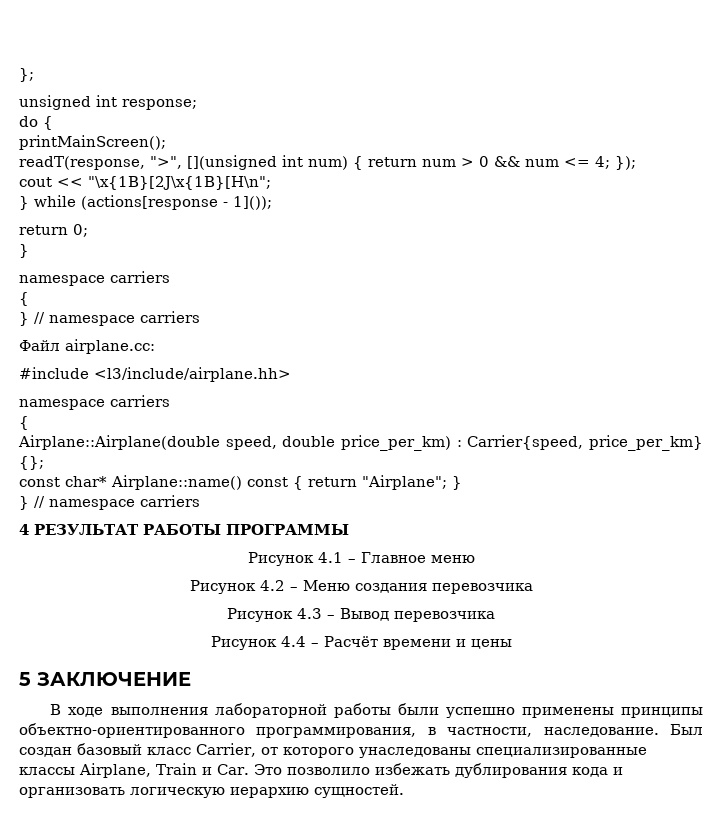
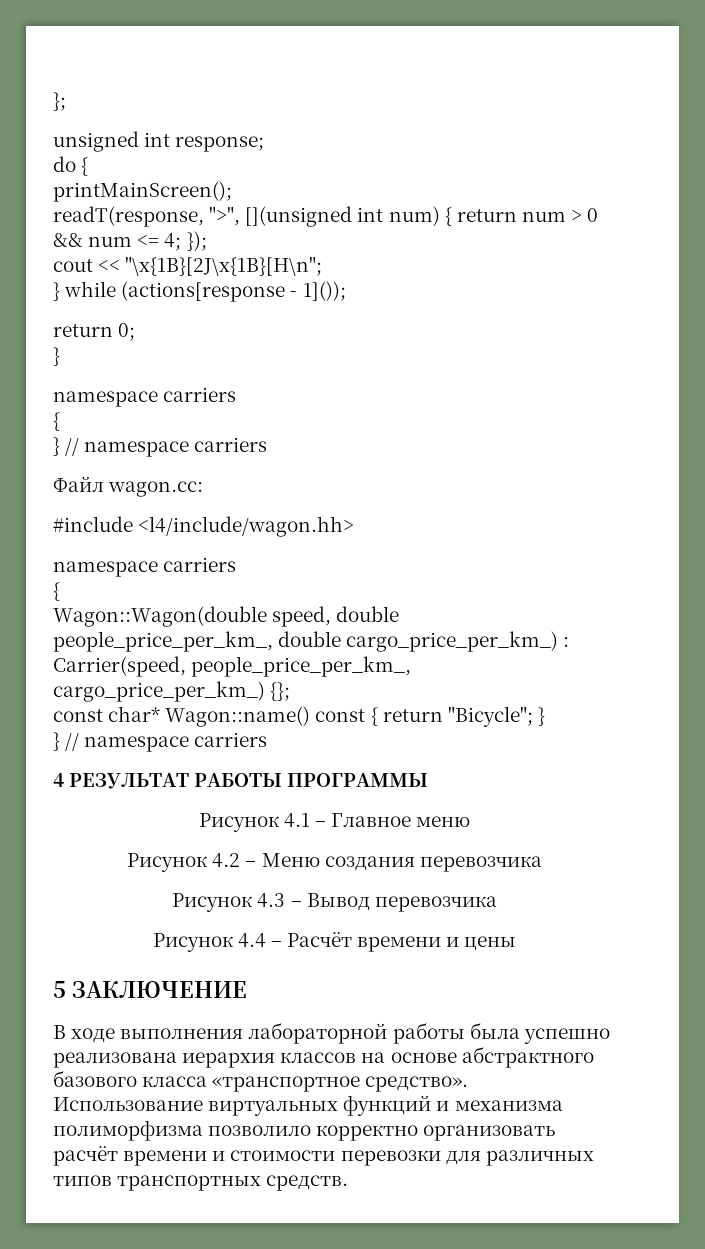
[65,339,155,354] airplane.cc: -> [108,481,204,497] wagon.cc:
[94,367,291,382] [19,395,170,410] [19,416,29,430] [18,435,220,450] <l3/include/airplane.hh> // namespace carriers // { // Airplane::Airplane(double -> [138,516,355,537] [53,557,237,577] [53,582,60,601] [53,606,267,627] <l4/include/wagon.hh> // namespace carriers // { // Wagon::Wagon(double
[341,435,703,451] price_per_km) : Carrier{speed, price_per_km} -> [53,631,570,652] [53,656,412,677] [53,681,265,702] people_price_per_km_, double cargo_price_per_km_) : Carrier(speed, people_price_per_km_, cargo_price_per_km_)
[111,475,242,490] Airplane::name() -> [165,706,311,727] Wagon::name()
[362,475,447,490] "Airplane"; -> [447,706,533,727] "Bicycle";
[397,703,704,718] [19,723,703,738] [19,743,647,758] [19,763,623,778] [19,784,404,798] были успешно применены принципы объектно-ориентированного программирования, в частности, наследование. Был создан базовый класс Carrier, от которого унаследованы специализированные классы Airplane, Train и Car. Это позволило избежать дублирования кода и организовать логическую иерархию сущностей. -> [469,1022,610,1044] [53,1046,594,1068] [53,1070,469,1092] [53,1095,563,1116] [53,1120,556,1141] [53,1146,594,1166] [53,1175,349,1191] была успешно реализована иерархия классов на основе абстрактного базового класса «транспортное средство». Использование виртуальных функций и механизма полиморфизма позволило корректно организовать расчёт времени и стоимости перевозки для различных типов транспортных средств.

